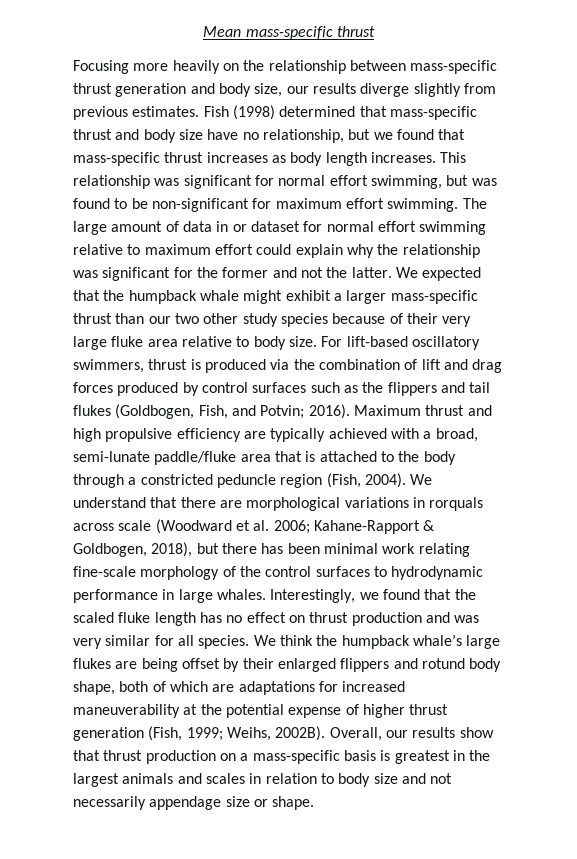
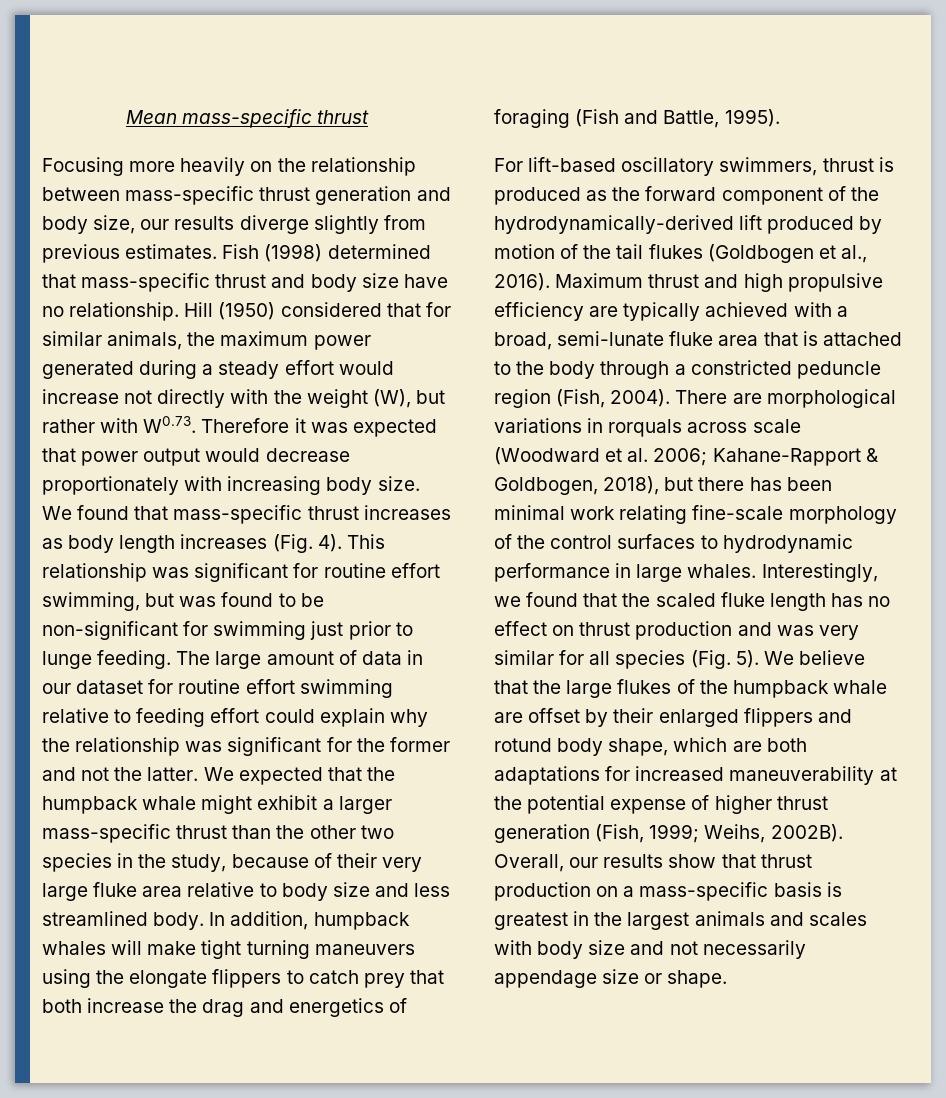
[262,129,393,143] relationship, but we -> [69,302,451,321] [42,331,371,350] [42,360,394,379] [42,389,445,408] [42,416,437,437] [42,448,350,466] [42,476,420,495] [42,506,72,520] relationship. Hill (1950) considered that for similar animals, the maximum power generated during a steady effort would increase not directly with the weight (W), but rather with W0.73. Therefore it was expected that power output would decrease proportionately with increasing body size. We
[370,152,436,163] increases. -> [180,534,342,553] increases (Fig. 4).
[278,175,326,186] normal -> [323,563,386,578] routine
[275,198,459,212] maximum effort swimming. -> [213,621,413,640] [42,650,172,669] swimming just prior to lunge feeding.
[232,224,247,232] or -> [42,683,71,694] our
[326,221,374,232] normal -> [178,679,241,694] routine
[144,244,211,255] maximum -> [136,708,206,727] feeding
[148,313,328,327] our two other study species -> [276,825,394,839] [42,853,227,872] the other two species in the study,
[288,336,317,347] size. -> [332,882,451,897] [42,911,410,930] [42,940,415,959] [42,969,444,988] [42,998,407,1017] [494,109,780,128] size and less streamlined body. In addition, humpback whales will make tight turning maneuvers using the elongate flippers to catch prey that both increase the drag and energetics of foraging (Fish and Battle, 1995). //
[270,359,503,373] [73,382,491,396] [73,404,305,419] via the combination of lift and drag forces produced by control surfaces such as the flippers and tail flukes (Goldbogen, Fish, and Potvin; -> [586,186,879,205] [494,215,883,234] [494,244,867,263] as the forward component of the hydrodynamically-derived lift produced by motion of the tail flukes (Goldbogen et al.,
[154,451,237,465] paddle/fluke -> [669,331,714,346] fluke
[410,474,433,485] [73,497,216,508] We understand that there -> [675,390,728,404] There
[198,634,501,649] [73,658,178,672] species. We think the humpback whale’s large flukes are being -> [615,650,865,669] [494,679,887,698] [494,712,523,723] species (Fig. 5). We believe that the large flukes of the humpback whale are
[119,681,166,692] both of -> (669, 747) none
(235, 688) none -> [766,738,807,752] both
[249,773,334,784] in relation to -> [494,940,532,955] with

